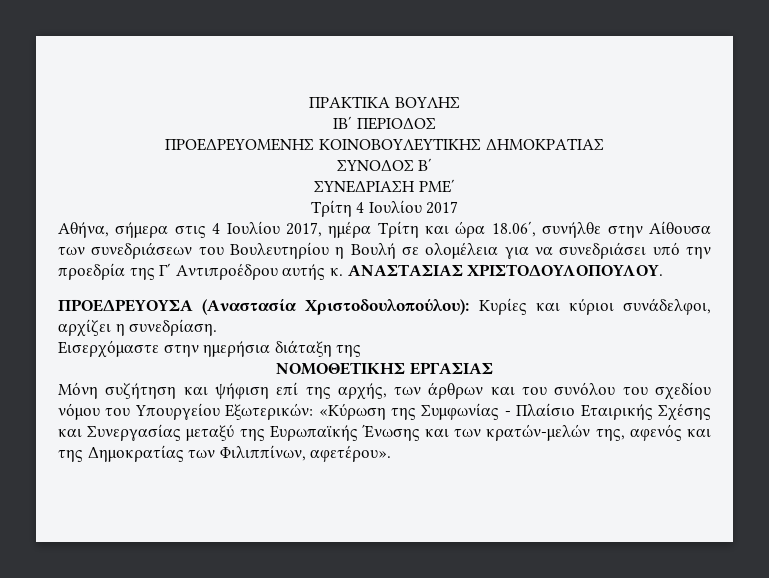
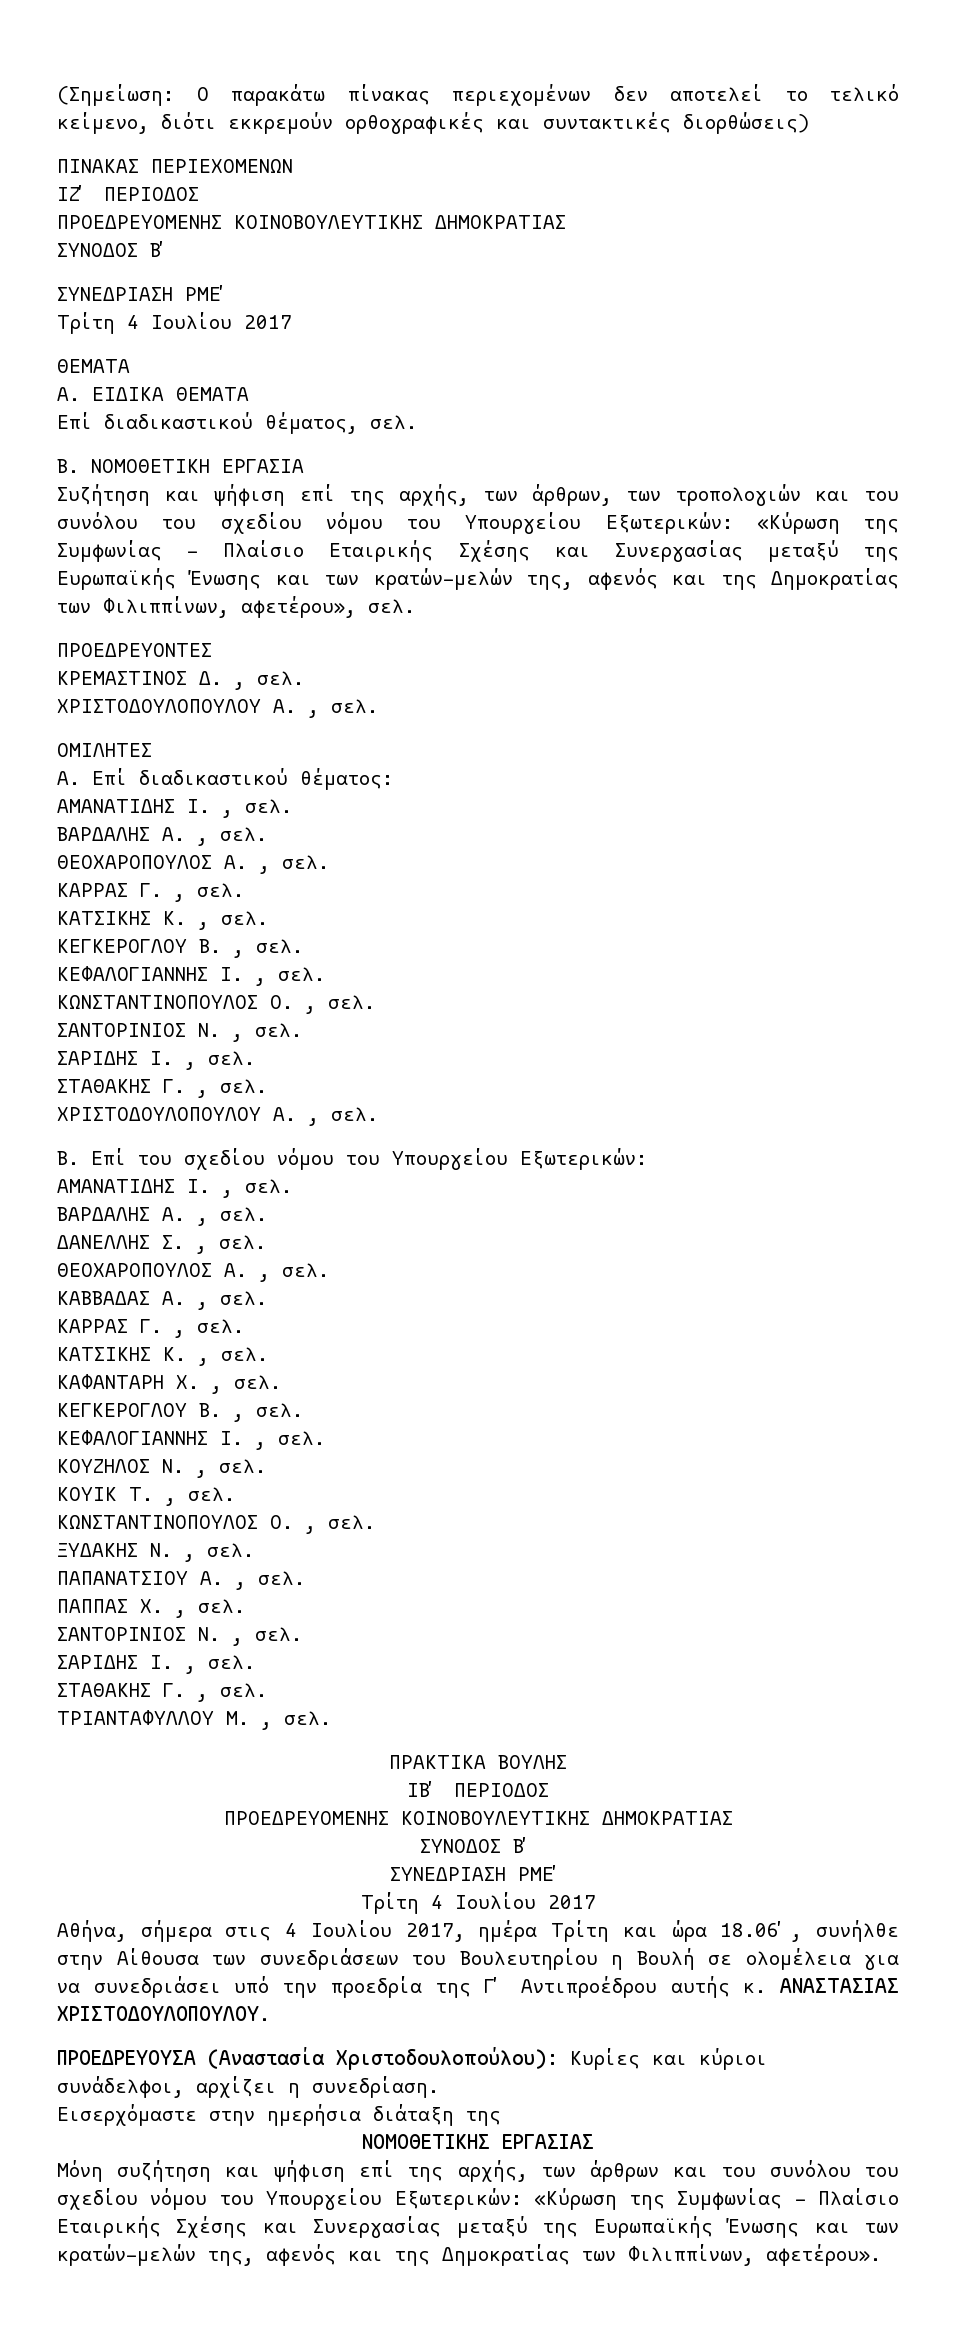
(309, 102) none -> [57,84,899,107] [57,112,809,134] [57,159,293,173] [57,185,199,201] [57,215,566,229] [57,241,173,257] [57,285,233,301] [57,312,292,334] [57,359,130,373] [57,387,249,401] [57,412,417,434] [57,459,304,473] [57,484,899,507] [57,512,899,535] [57,540,899,563] [57,568,900,590] [57,596,415,618] [57,643,212,657] [57,671,304,690] [57,699,378,718] [57,743,152,757] [57,768,393,790] [57,799,292,818] [57,827,267,846] [57,855,329,874] [57,883,244,902] [57,911,268,930] [57,939,303,958] [57,966,325,986] [57,995,375,1014] [57,1023,302,1042] [57,1051,255,1070] [57,1079,267,1098] [57,1107,378,1126] [57,1148,647,1171] [57,1179,292,1198] [57,1207,267,1226] [57,1235,266,1254] [57,1263,329,1282] [57,1291,267,1310] [57,1319,244,1338] [57,1347,268,1366] [57,1374,281,1394] [57,1403,303,1422] [57,1430,325,1450] [57,1459,266,1478] [57,1487,235,1506] [57,1515,375,1534] [57,1543,254,1562] [57,1571,305,1590] [57,1599,245,1618] [57,1627,302,1646] [57,1655,255,1674] [57,1683,267,1702] [57,1710,331,1730] (Σημείωση: Ο παρακάτω πίνακας περιεχομένων δεν αποτελεί το τελικό κείμενο, διότι εκκρεμούν ορθογραφικές και συντακτικές διορθώσεις) // ΠΙΝΑΚΑΣ ΠΕΡΙΕΧΟΜΕΝΩΝ // ΙΖ΄ ΠΕΡΙΟΔΟΣ // ΠΡΟΕΔΡΕΥΟΜΕΝΗΣ ΚΟΙΝΟΒΟΥΛΕΥΤΙΚΗΣ ΔΗΜΟΚΡΑΤΙΑΣ // ΣΥΝΟΔΟΣ Β΄ // ΣΥΝΕΔΡΙΑΣΗ ΡΜΕ΄ // Τρίτη 4 Ιουλίου 2017 // ΘΕΜΑΤΑ // Α. ΕΙΔΙΚΑ ΘΕΜΑΤΑ // Επί διαδικαστικού θέματος, σελ. // Β. ΝΟΜΟΘΕΤΙΚΗ ΕΡΓΑΣΙΑ // Συζήτηση και ψήφιση επί της αρχής, των άρθρων, των τροπολογιών και του συνόλου του σχεδίου νόμου του Υπουργείου Εξωτερικών: «Κύρωση της Συμφωνίας - Πλαίσιο Εταιρικής Σχέσης και Συνεργασίας μεταξύ της Ευρωπαϊκής Ένωσης και των κρατών-μελών της, αφενός και της Δημοκρατίας των Φιλιππίνων, αφετέρου», σελ. // ΠΡΟΕΔΡΕΥΟΝΤΕΣ // ΚΡΕΜΑΣΤΙΝΟΣ Δ. , σελ. // ΧΡΙΣΤΟΔΟΥΛΟΠΟΥΛΟΥ Α. , σελ. // ΟΜΙΛΗΤΕΣ // Α. Επί διαδικαστικού θέματος: // ΑΜΑΝΑΤΙΔΗΣ Ι. , σελ. // ΒΑΡΔΑΛΗΣ Α. , σελ. // ΘΕΟΧΑΡΟΠΟΥΛΟΣ Α. , σελ. // ΚΑΡΡΑΣ Γ. , σελ. // ΚΑΤΣΙΚΗΣ Κ. , σελ. // ΚΕΓΚΕΡΟΓΛΟΥ Β. , σελ. // ΚΕΦΑΛΟΓΙΑΝΝΗΣ Ι. , σελ. // ΚΩΝΣΤΑΝΤΙΝΟΠΟΥΛΟΣ Ο. , σελ. // ΣΑΝΤΟΡΙΝΙΟΣ Ν. , σελ. // ΣΑΡΙΔΗΣ Ι. , σελ. // ΣΤΑΘΑΚΗΣ Γ. , σελ. // ΧΡΙΣΤΟΔΟΥΛΟΠΟΥΛΟΥ Α. , σελ. // Β. Επί του σχεδίου νόμου του Υπουργείου Εξωτερικών: // ΑΜΑΝΑΤΙΔΗΣ Ι. , σελ. // ΒΑΡΔΑΛΗΣ Α. , σελ. // ΔΑΝΕΛΛΗΣ Σ. , σελ. // ΘΕΟΧΑΡΟΠΟΥΛΟΣ Α. , σελ. // ΚΑΒΒΑΔΑΣ Α. , σελ. // ΚΑΡΡΑΣ Γ. , σελ. // ΚΑΤΣΙΚΗΣ Κ. , σελ. // ΚΑΦΑΝΤΑΡΗ Χ. , σελ. // ΚΕΓΚΕΡΟΓΛΟΥ Β. , σελ. // ΚΕΦΑΛΟΓΙΑΝΝΗΣ Ι. , σελ. // ΚΟΥΖΗΛΟΣ Ν. , σελ. // ΚΟΥΙΚ Τ. , σελ. // ΚΩΝΣΤΑΝΤΙΝΟΠΟΥΛΟΣ Ο. , σελ. // ΞΥΔΑΚΗΣ Ν. , σελ. // ΠΑΠΑΝΑΤΣΙΟΥ Α. , σελ. // ΠΑΠΠΑΣ Χ. , σελ. // ΣΑΝΤΟΡΙΝΙΟΣ Ν. , σελ. // ΣΑΡΙΔΗΣ Ι. , σελ. // ΣΤΑΘΑΚΗΣ Γ. , σελ. // ΤΡΙΑΝΤΑΦΥΛΛΟΥ Μ. , σελ. //

